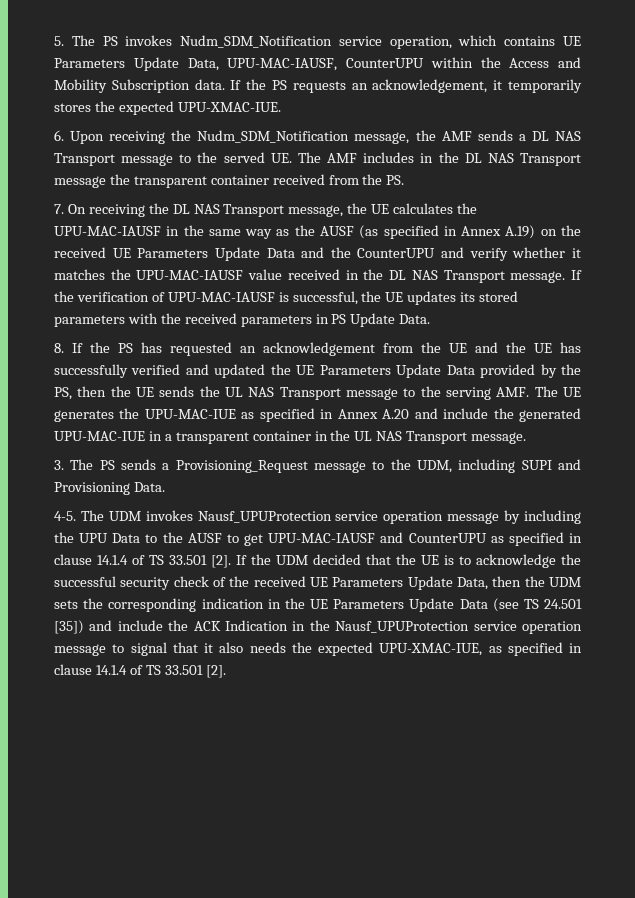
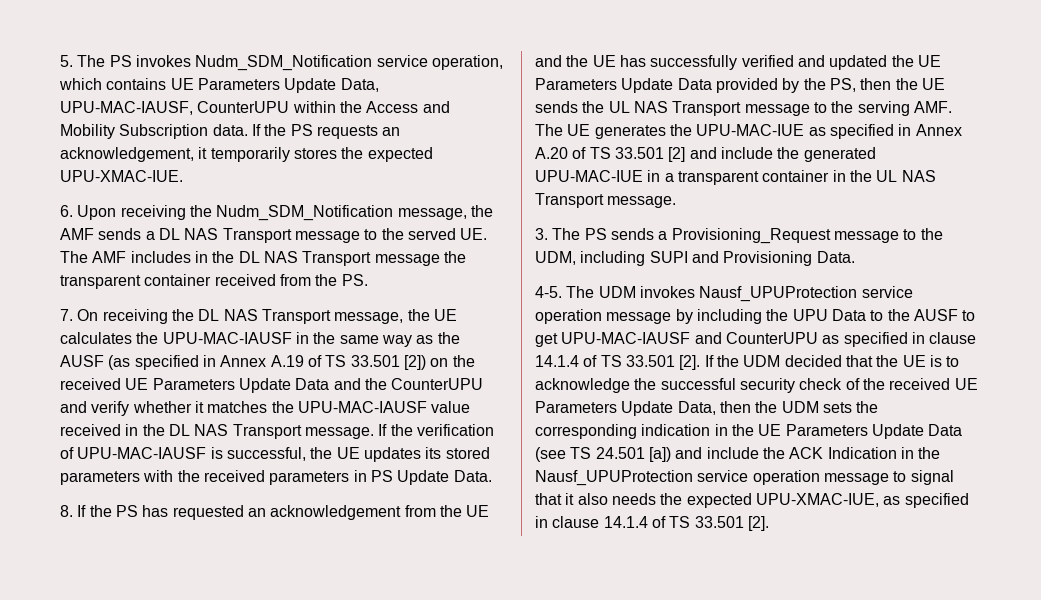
[505,225,536,239] A.19) -> [270,355,426,370] A.19 of TS 33.501 [2])
(410, 414) none -> [572,147,686,162] of TS 33.501 [2]
[54,620,84,634] [35]) -> [648,447,671,462] [a])

